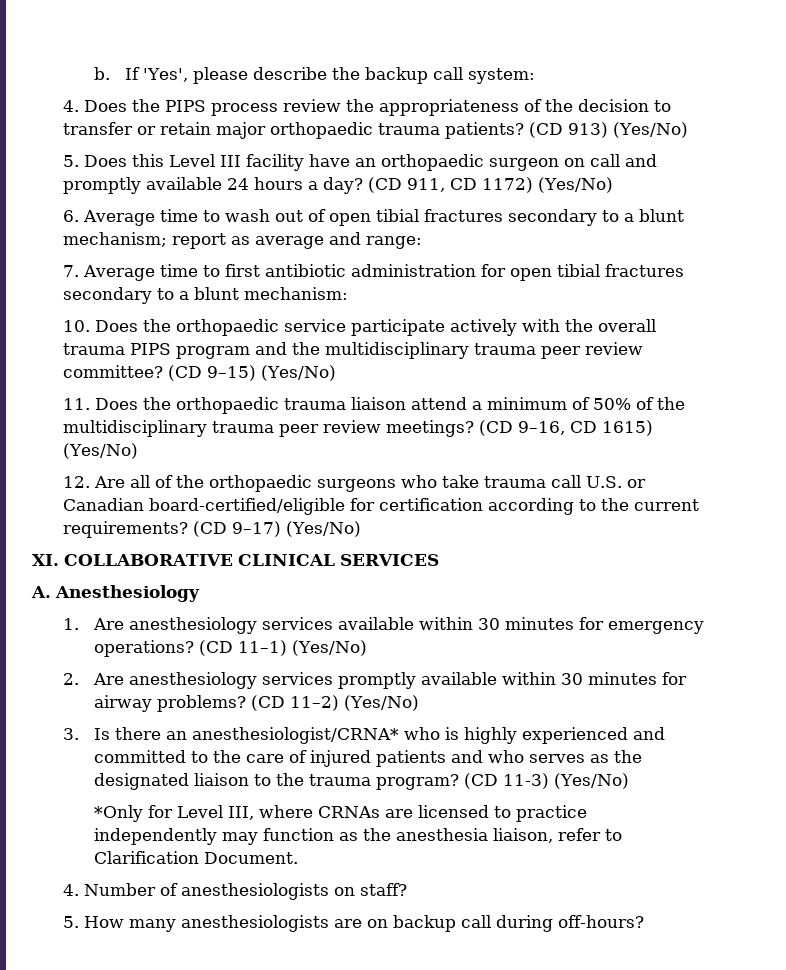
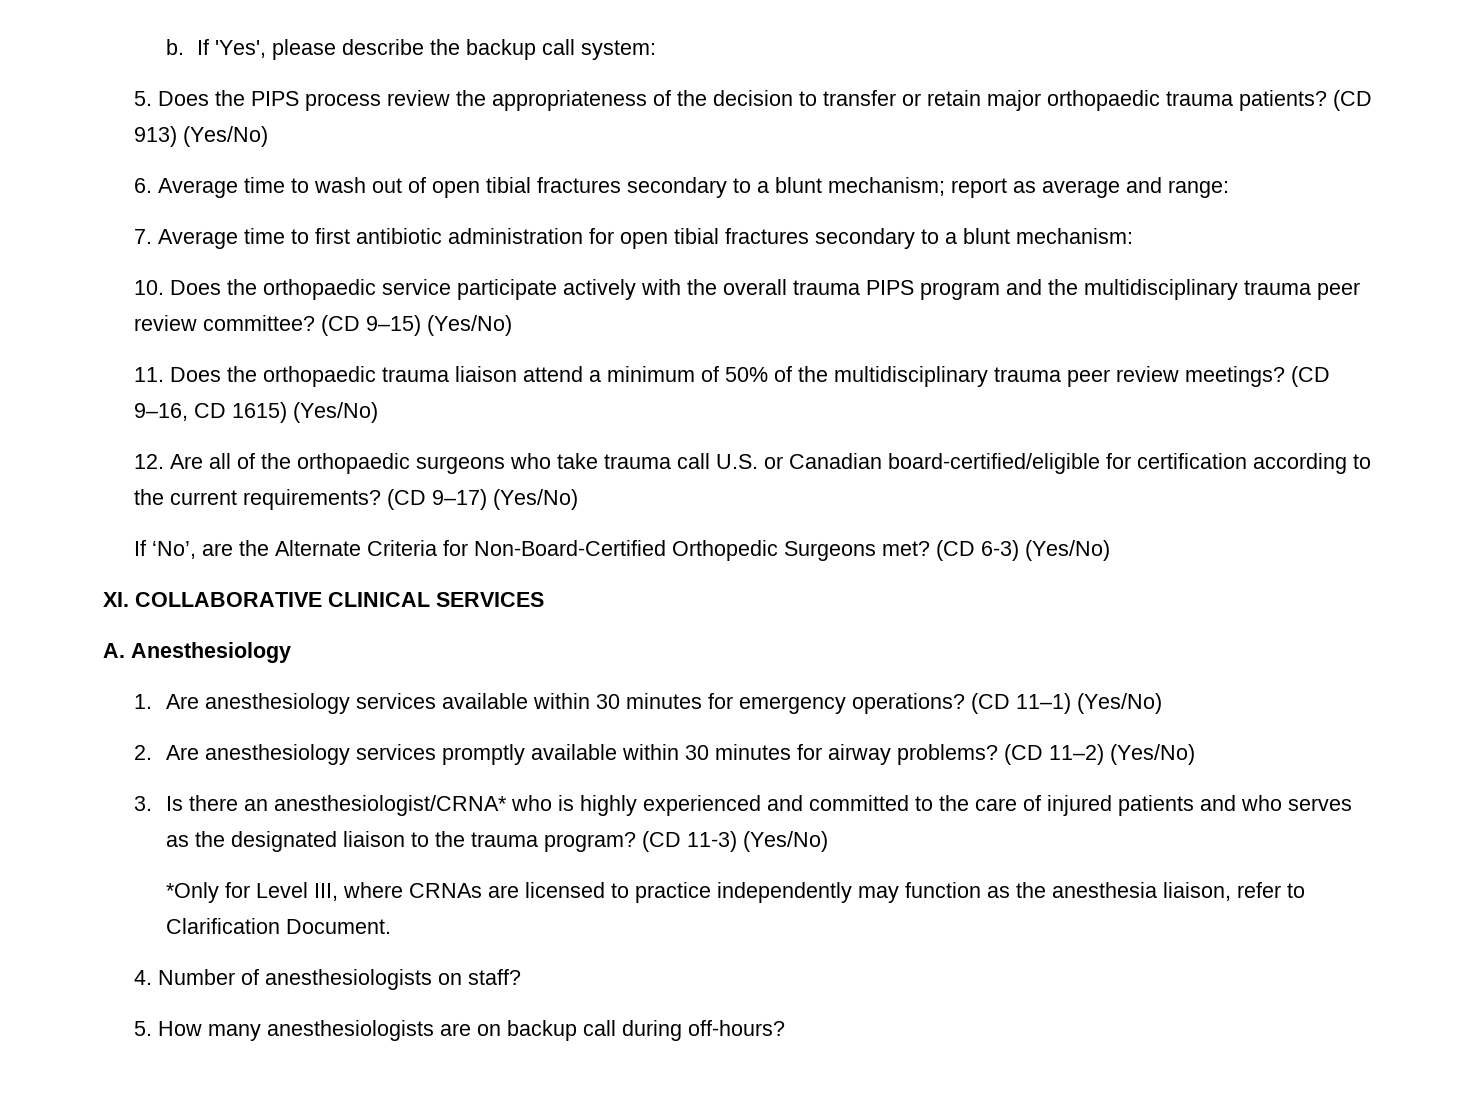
[62,100,79,112] 4. -> [134,91,153,106] 5.
[62,154,657,171] [62,177,613,194] // 5. Does this Level III facility have an orthopaedic surgeon on call and promptly available 24 hours a day? (CD 911, CD 1172) (Yes/No) -> (269, 136) none
(361, 529) none -> [134,540,1111,561] // If ‘No’, are the Alternate Criteria for Non-Board-Certified Orthopedic Surgeons met? (CD 6-3) (Yes/No)

